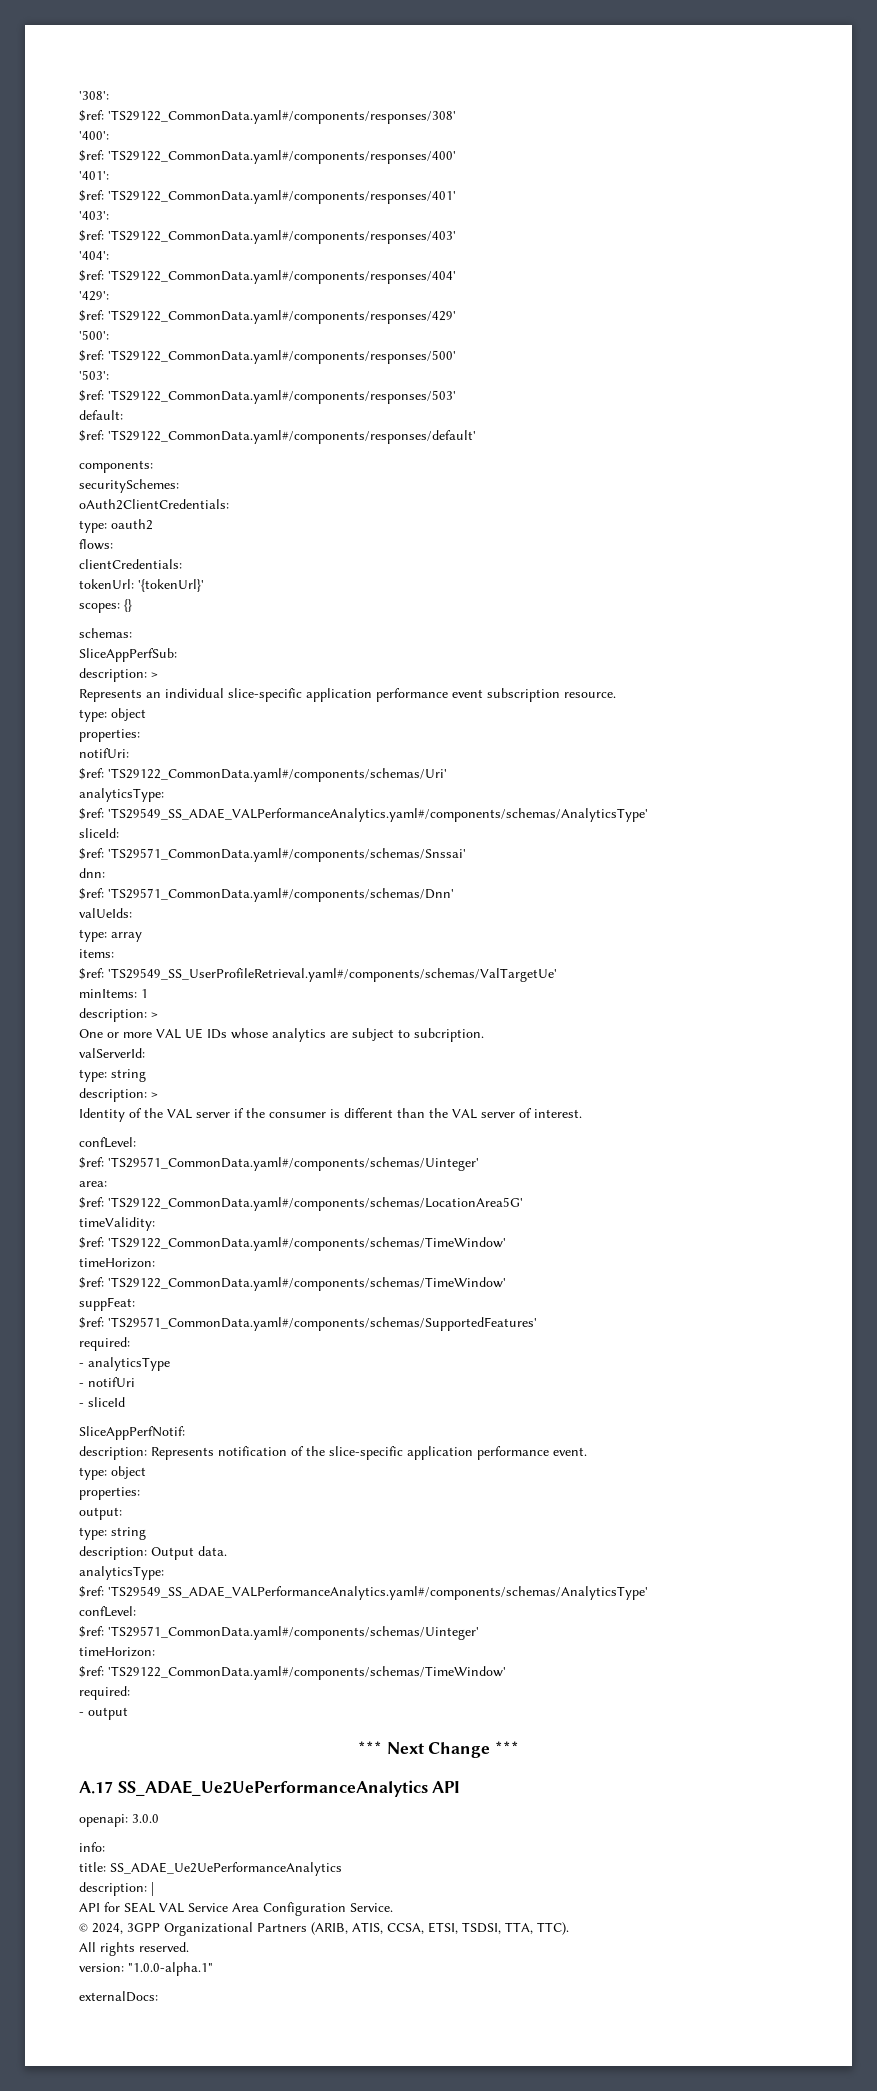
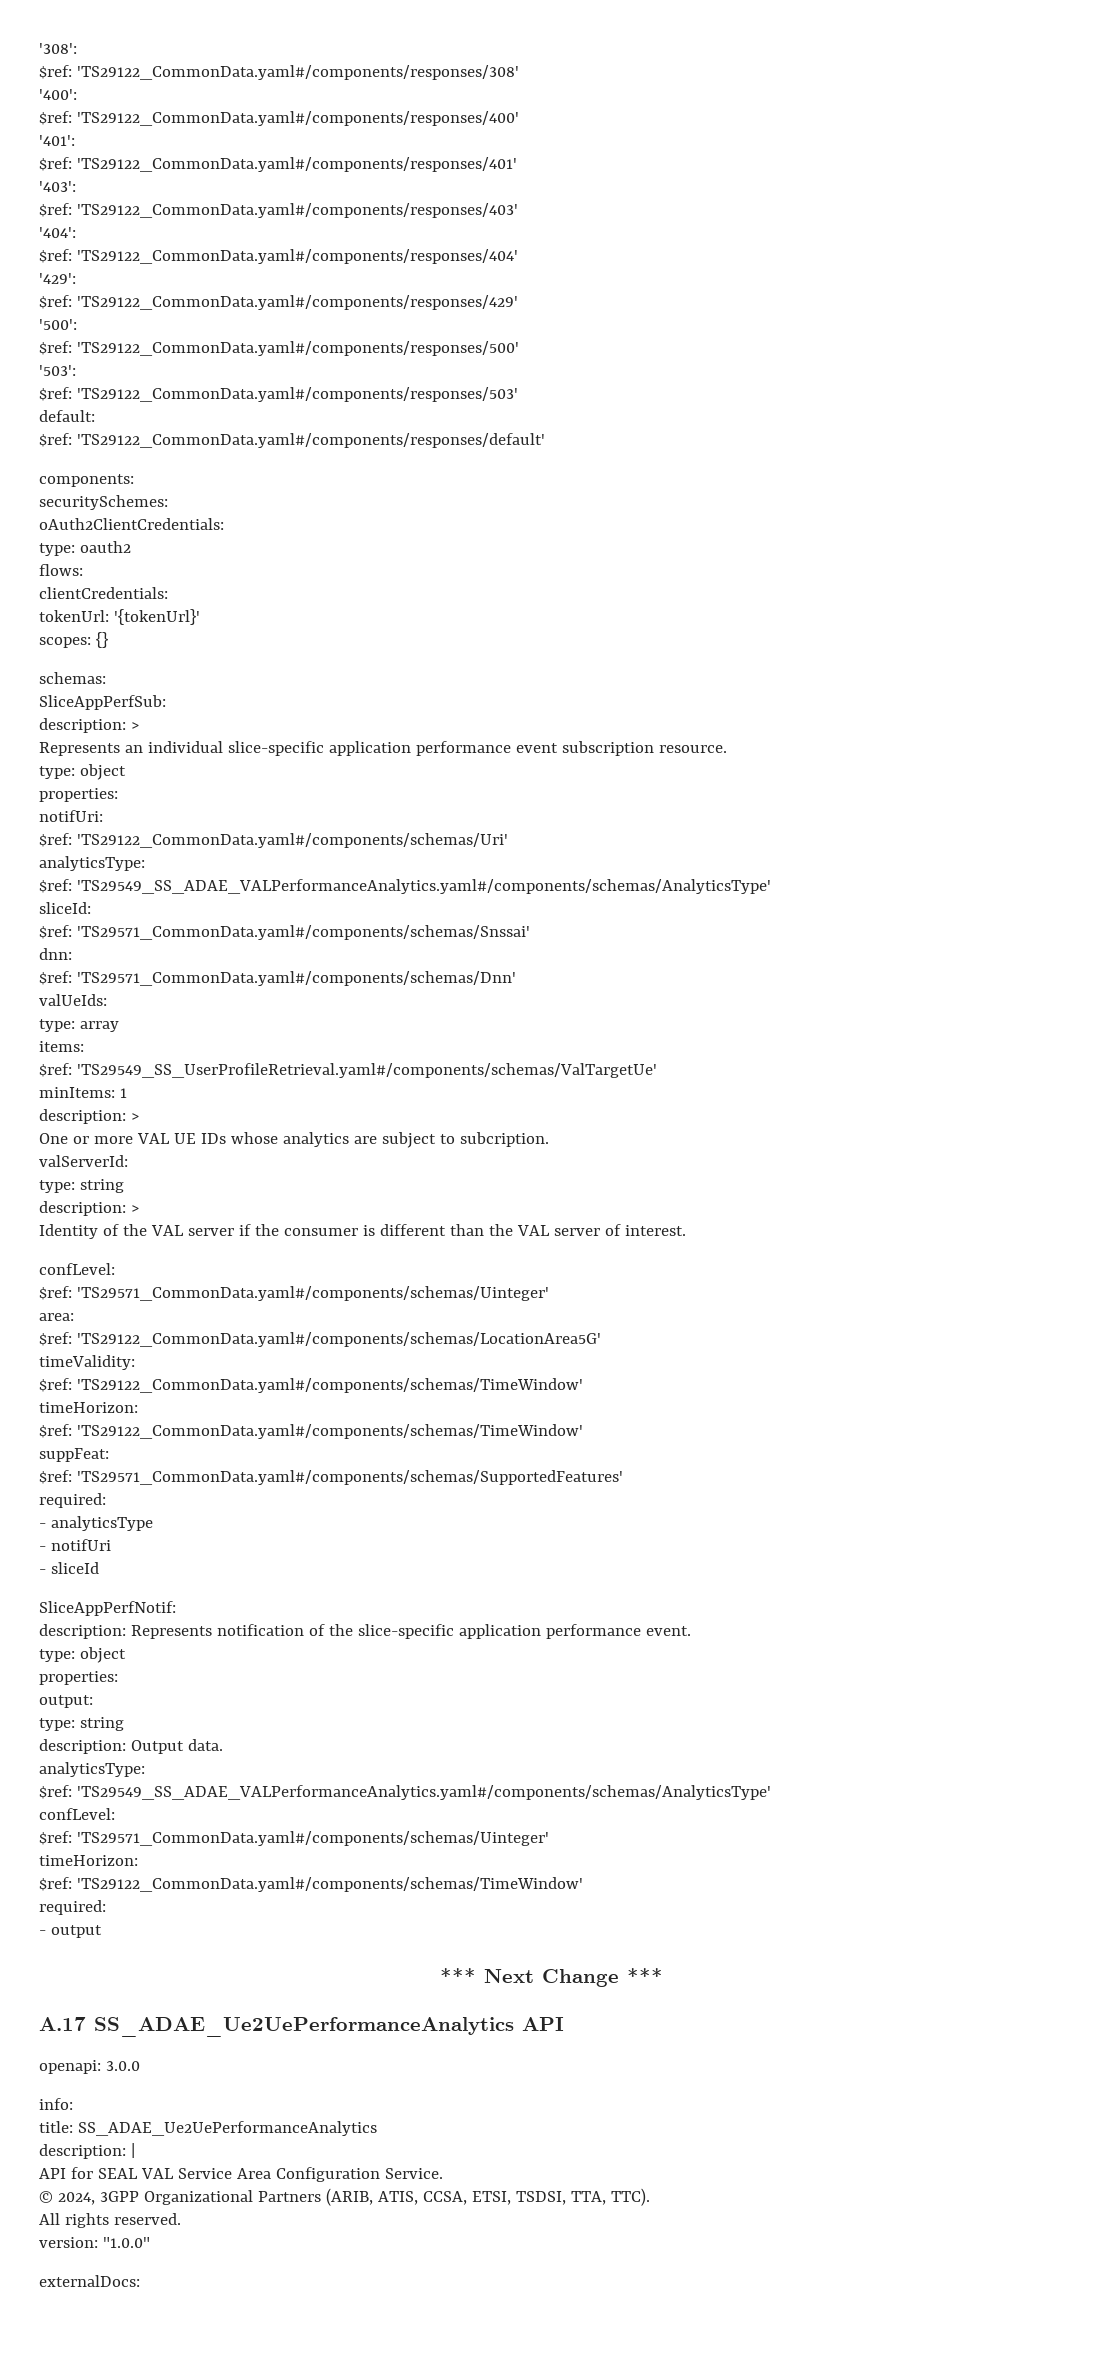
[128,1962,213,1976] "1.0.0-alpha.1" -> [102,2237,150,2248] "1.0.0"

